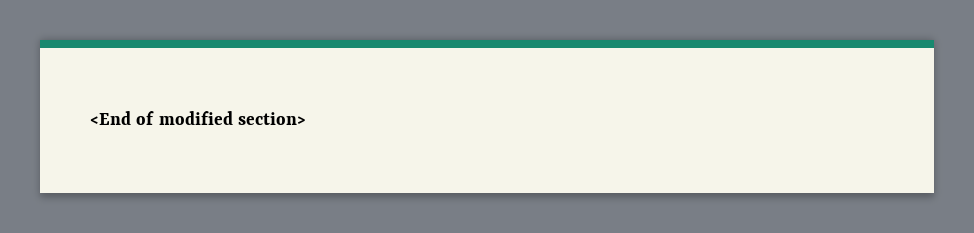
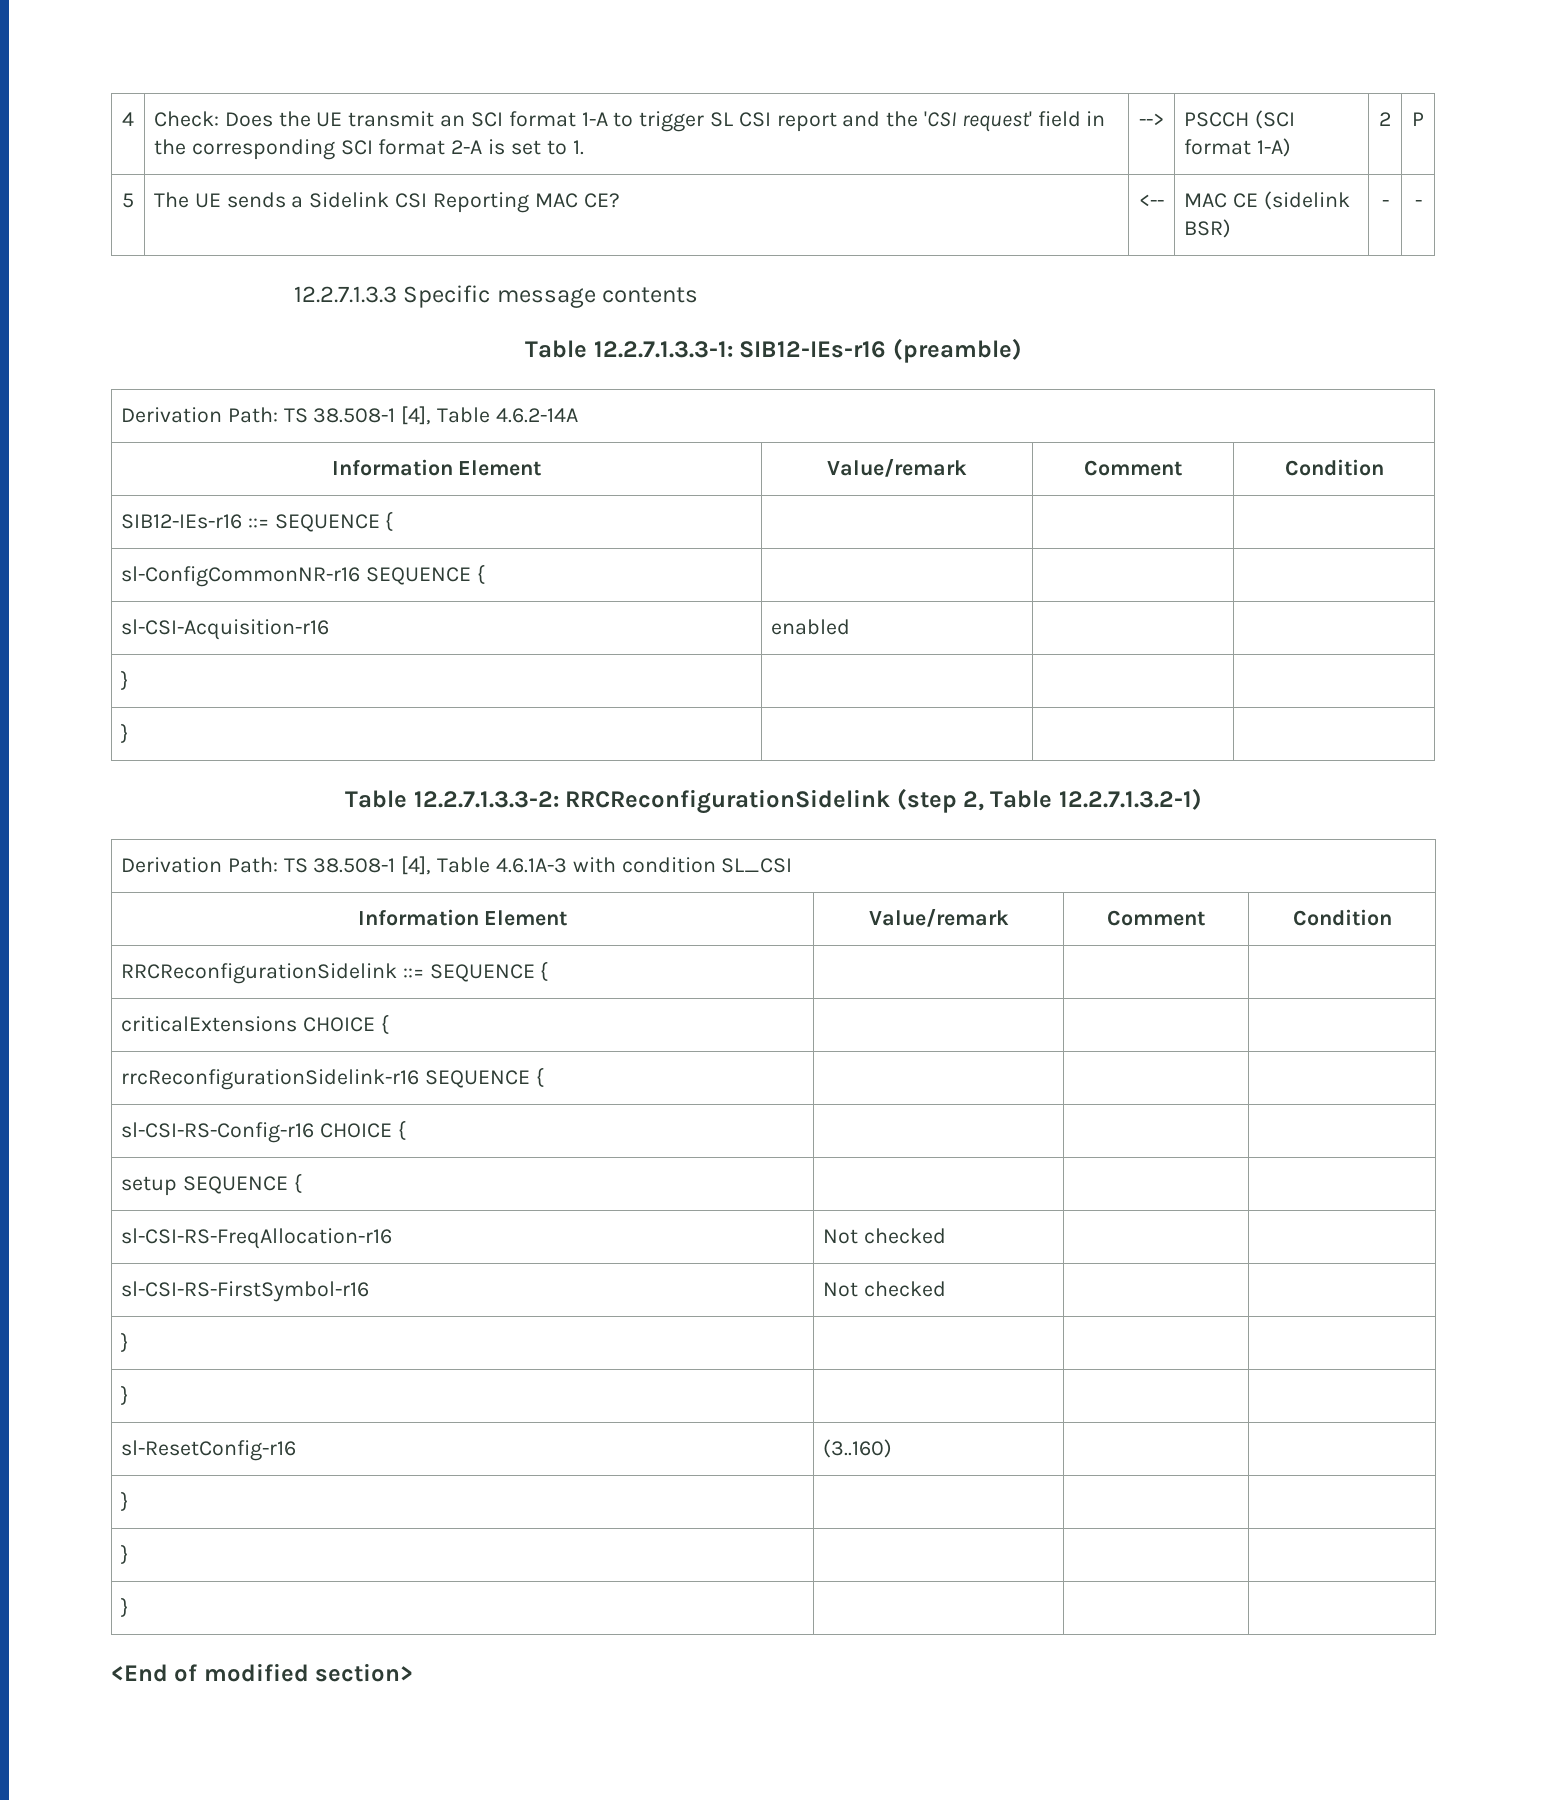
(90, 118) none -> [122,112,134,126] [154,111,1106,132] [154,139,584,160] [1139,113,1164,126] [1184,110,1295,129] [1184,138,1291,157] [1379,112,1391,126] [1412,112,1424,126] [122,193,134,208] [154,192,620,213] [1139,194,1164,207] [1184,191,1350,210] [1184,219,1232,238] [1381,200,1389,207] [1414,200,1422,207] [293,285,699,308] [525,338,1022,363] [121,406,578,425] [331,459,542,476] [827,458,967,477] [1084,460,1182,476] [1284,459,1384,476] [121,511,394,532] [121,564,485,587] [121,619,330,640] [771,619,851,635] [121,670,129,690] [121,723,129,743] [345,788,1202,814] [121,856,793,875] [357,909,568,926] [868,908,1009,927] [1107,910,1205,926] [1292,909,1392,926] [121,961,549,984] [121,1014,389,1034] [121,1067,544,1090] [121,1120,406,1143] [121,1173,302,1196] [121,1228,393,1249] [823,1228,946,1244] [121,1281,370,1302] [823,1281,946,1297] [121,1332,129,1352] [121,1385,129,1405] [121,1440,297,1461] [823,1439,893,1458] [121,1491,129,1511] [121,1544,129,1564] [121,1597,129,1617] 4 | Check: Does the UE transmit an SCI format 1-A to trigger SL CSI report and the 'CSI request' field in the corresponding SCI format 2-A is set to 1. | --> | PSCCH (SCI format 1-A) | 2 | P // 5 | The UE sends a Sidelink CSI Reporting MAC CE? | <-- | MAC CE (sidelink BSR) | - | - // 12.2.7.1.3.3 Specific message contents // Table 12.2.7.1.3.3-1: SIB12-IEs-r16 (preamble) // Derivation Path: TS 38.508-1 [4], Table 4.6.2-14A // Information Element | Value/remark | Comment | Condition // SIB12-IEs-r16 ::= SEQUENCE { | | | // sl-ConfigCommonNR-r16 SEQUENCE { | | | // sl-CSI-Acquisition-r16 | enabled | | // } | | | // } | | | // Table 12.2.7.1.3.3-2: RRCReconfigurationSidelink (step 2, Table 12.2.7.1.3.2-1) // Derivation Path: TS 38.508-1 [4], Table 4.6.1A-3 with condition SL_CSI // Information Element | Value/remark | Comment | Condition // RRCReconfigurationSidelink ::= SEQUENCE { | | | // criticalExtensions CHOICE { | | | // rrcReconfigurationSidelink-r16 SEQUENCE { | | | // sl-CSI-RS-Config-r16 CHOICE { | | | // setup SEQUENCE { | | | // sl-CSI-RS-FreqAllocation-r16 | Not checked | | // sl-CSI-RS-FirstSymbol-r16 | Not checked | | // } | | | // } | | | // sl-ResetConfig-r16 | (3..160) | | // } | | | // } | | | // } | | | //

